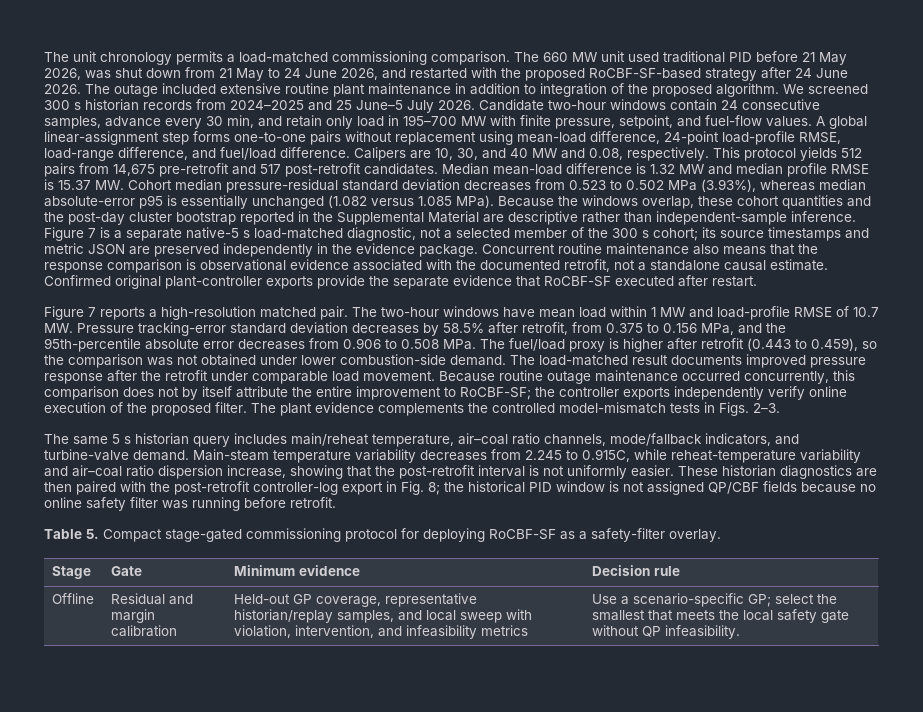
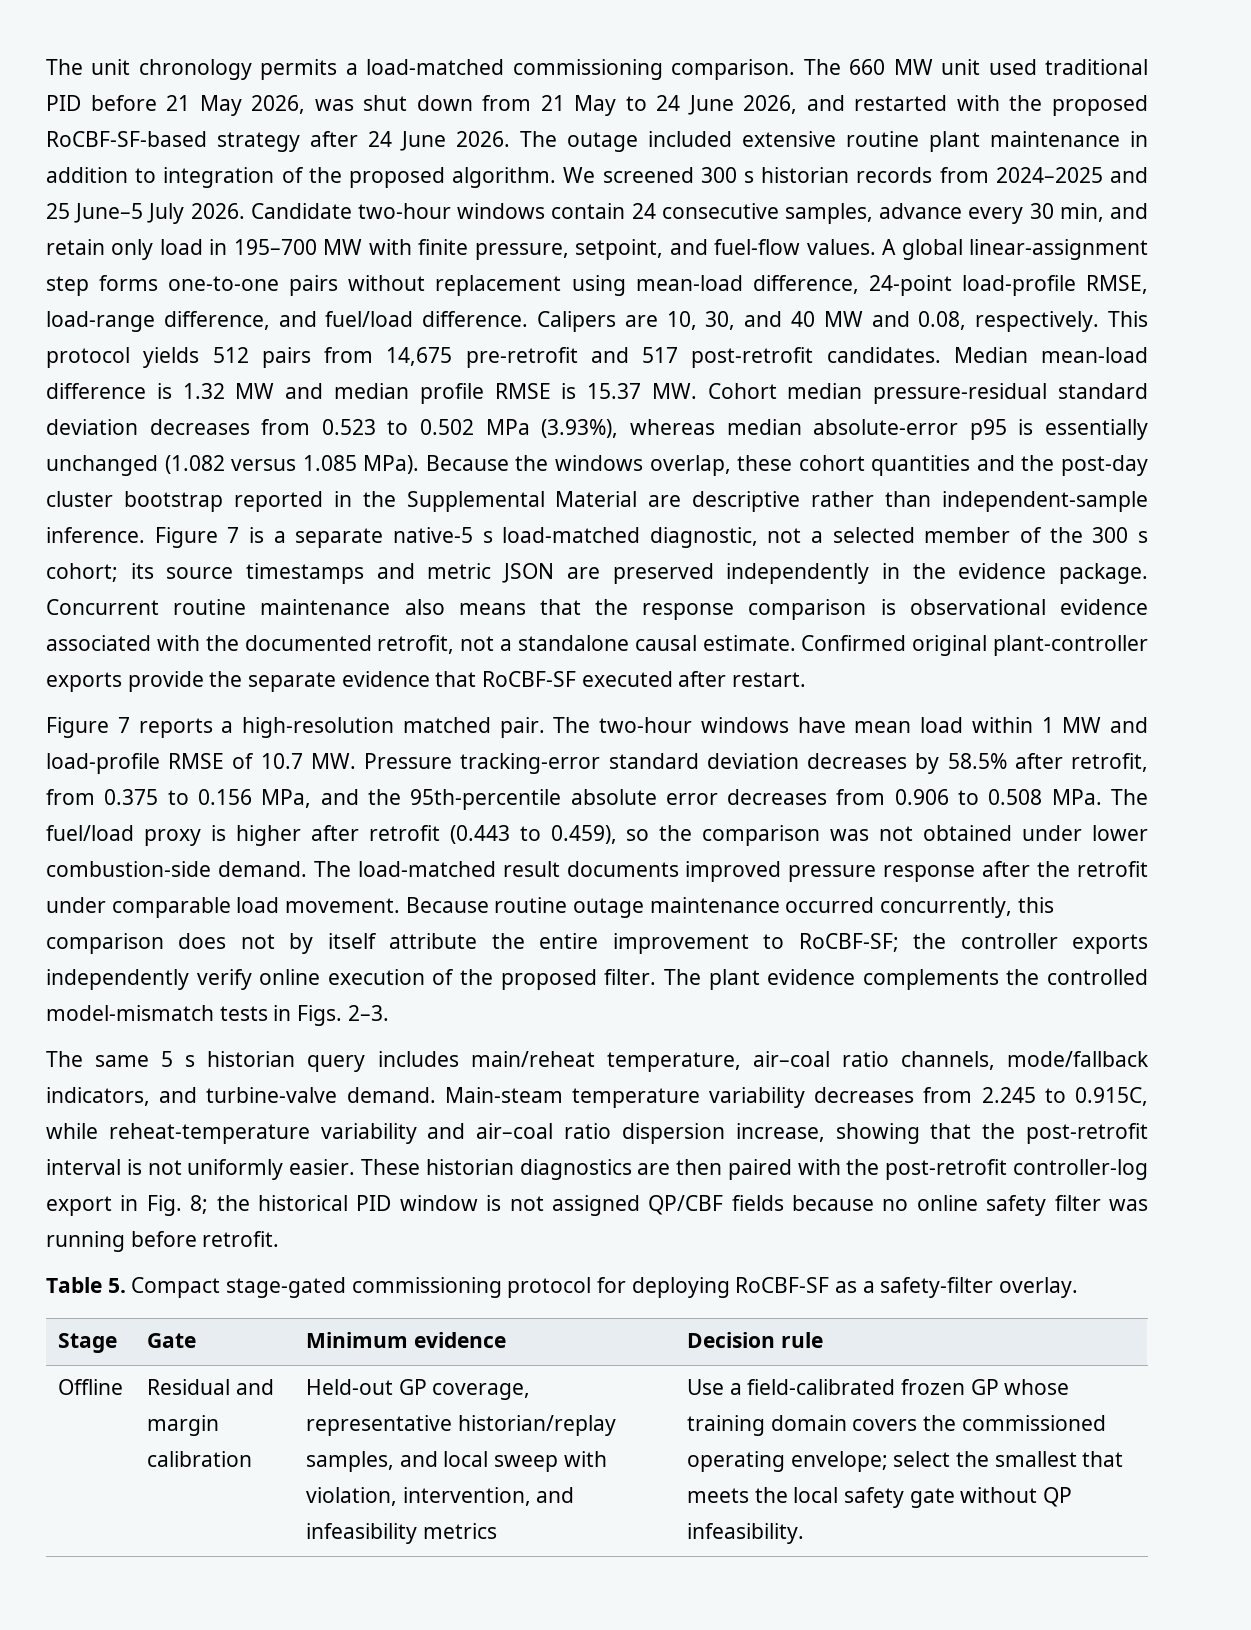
[633,593,772,607] scenario-specific GP; -> [747,1379,1070,1395] [686,1415,1106,1436] [686,1451,888,1472] field-calibrated frozen GP whose training domain covers the commissioned operating envelope;

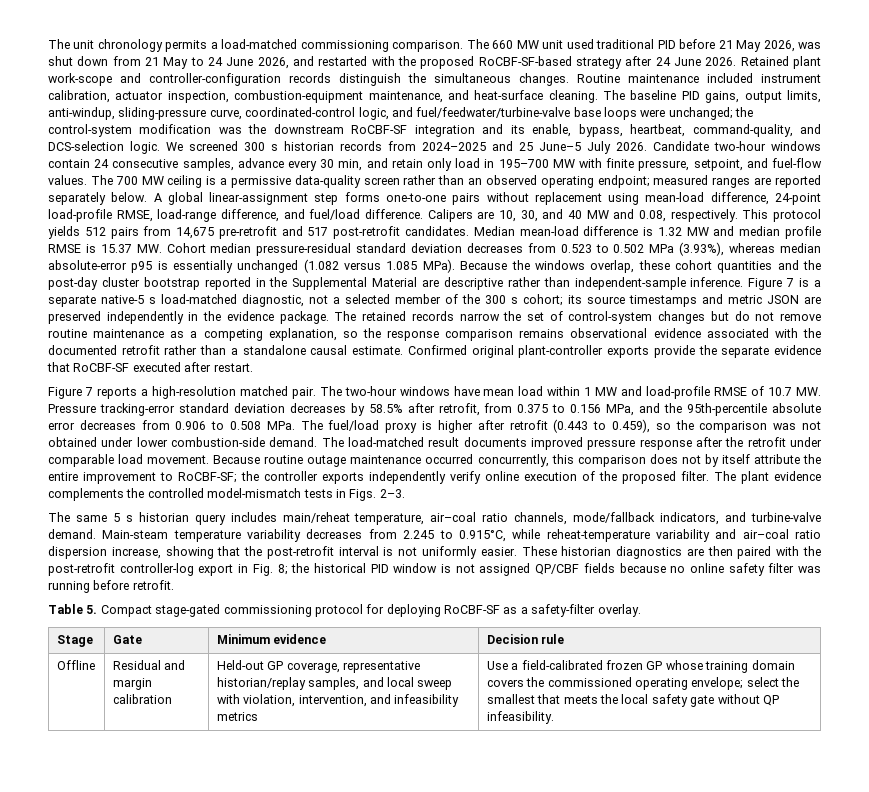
[520,131,1148,152] [46,167,557,188] The outage included extensive routine plant maintenance in addition to integration of the proposed algorithm. -> [740,56,822,69] [48,73,821,86] [48,90,821,103] [48,107,754,120] [48,124,821,137] [48,141,160,154] Retained plant work-scope and controller-configuration records distinguish the simultaneous changes. Routine maintenance included instrument calibration, actuator inspection, combustion-equipment maintenance, and heat-surface cleaning. The baseline PID gains, output limits, anti-windup, sliding-pressure curve, coordinated-control logic, and fuel/feedwater/turbine-valve base loops were unchanged; the control-system modification was the downstream RoCBF-SF integration and its enable, bypass, heartbeat, command-quality, and DCS-selection logic.
(876, 247) none -> [90,175,822,188] [48,192,148,205] The 700 MW ceiling is a permissive data-quality screen rather than an observed operating endpoint; measured ranges are reported separately below.
[46,599,581,615] Concurrent routine maintenance also means that -> [334,311,821,324] [48,328,358,341] The retained records narrow the set of control-system changes but do not remove routine maintenance as a competing explanation, so
[880,599,896,615] is -> [519,329,565,338] remains
[377,635,495,654] retrofit, not -> [121,345,227,355] retrofit rather than
[1075,1087,1149,1106] 0.915C, -> [458,530,506,542] 0.915°C,

